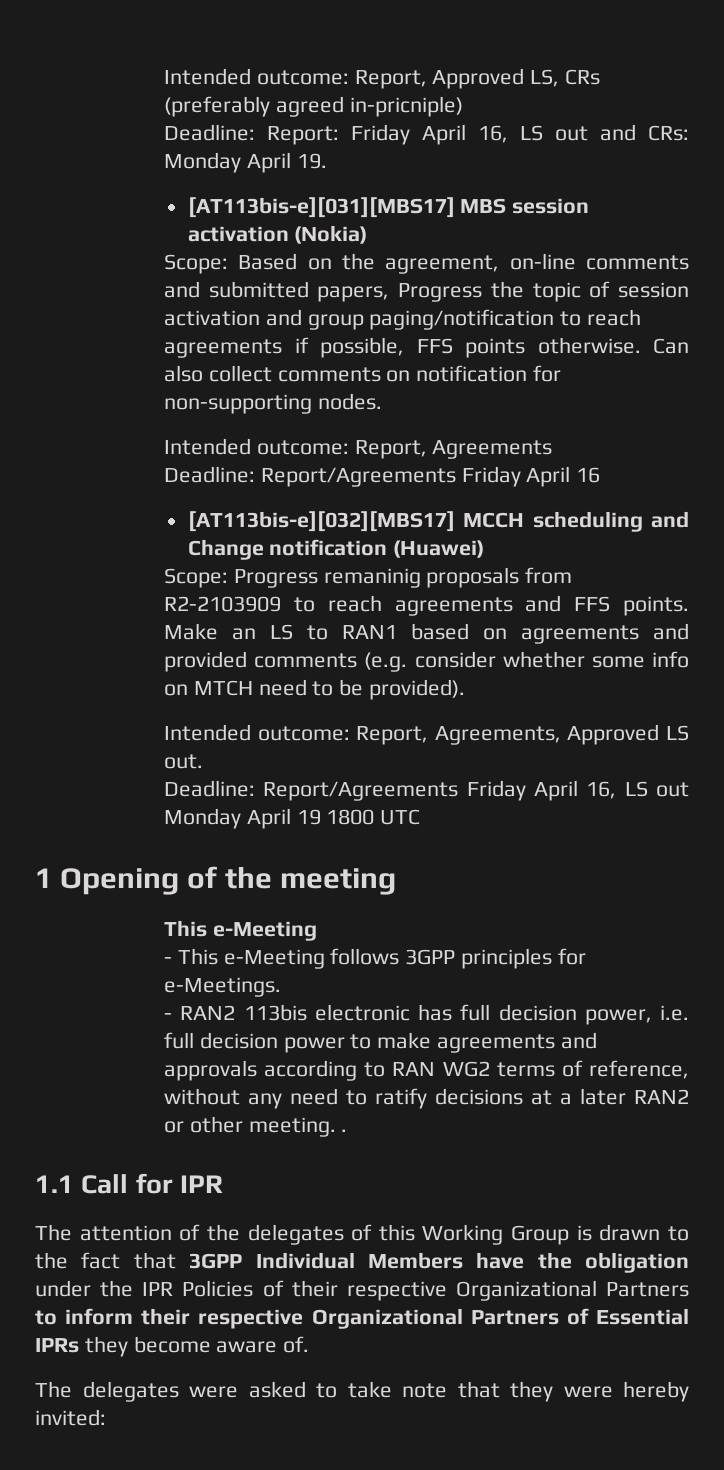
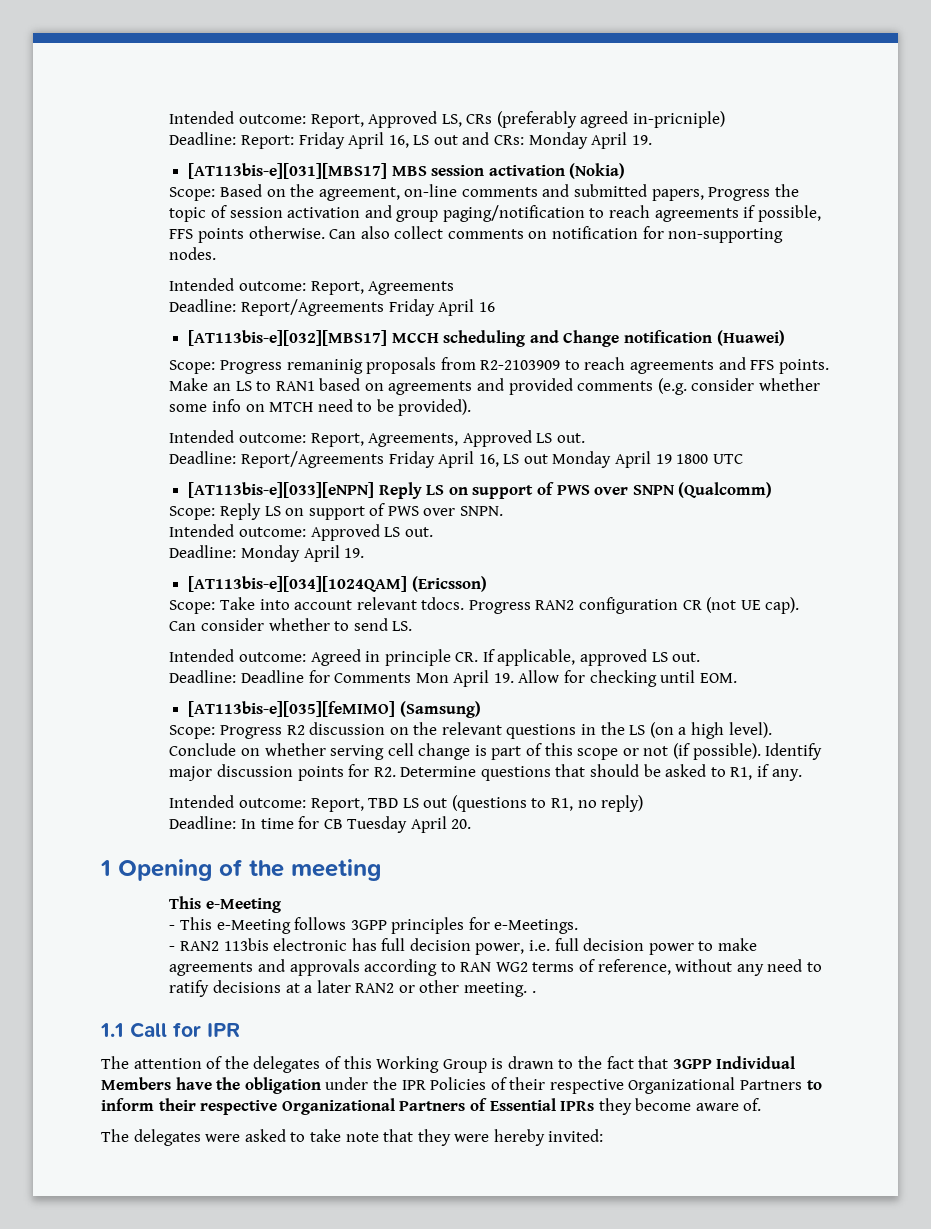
(421, 817) none -> [188,482,773,499] [169,503,504,520] [169,524,433,541] [169,545,365,562] [188,576,487,592] [169,597,800,614] [169,618,413,631] [169,649,701,666] [169,670,737,687] [188,701,481,718] [169,722,772,739] [169,743,823,760] [169,764,802,781] [169,795,644,812] [169,816,472,833] // [AT113bis-e][033][eNPN] Reply LS on support of PWS over SNPN (Qualcomm) // Scope: Reply LS on support of PWS over SNPN. // Intended outcome: Approved LS out. // Deadline: Monday April 19. // [AT113bis-e][034][1024QAM] (Ericsson) // Scope: Take into account relevant tdocs. Progress RAN2 configuration CR (not UE cap). Can consider whether to send LS. // Intended outcome: Agreed in principle CR. If applicable, approved LS out. // Deadline: Deadline for Comments Mon April 19. Allow for checking until EOM. // [AT113bis-e][035][feMIMO] (Samsung) // Scope: Progress R2 discussion on the relevant questions in the LS (on a high level). Conclude on whether serving cell change is part of this scope or not (if possible). Identify major discussion points for R2. Determine questions that should be asked to R1, if any. // Intended outcome: Report, TBD LS out (questions to R1, no reply) // Deadline: In time for CB Tuesday April 20.

